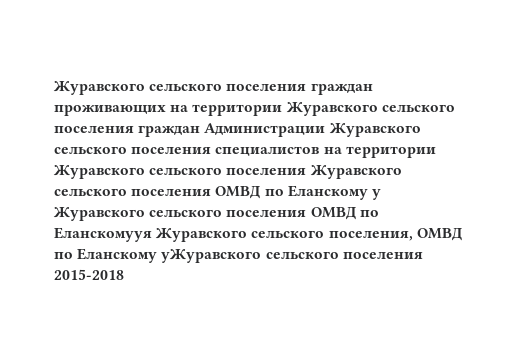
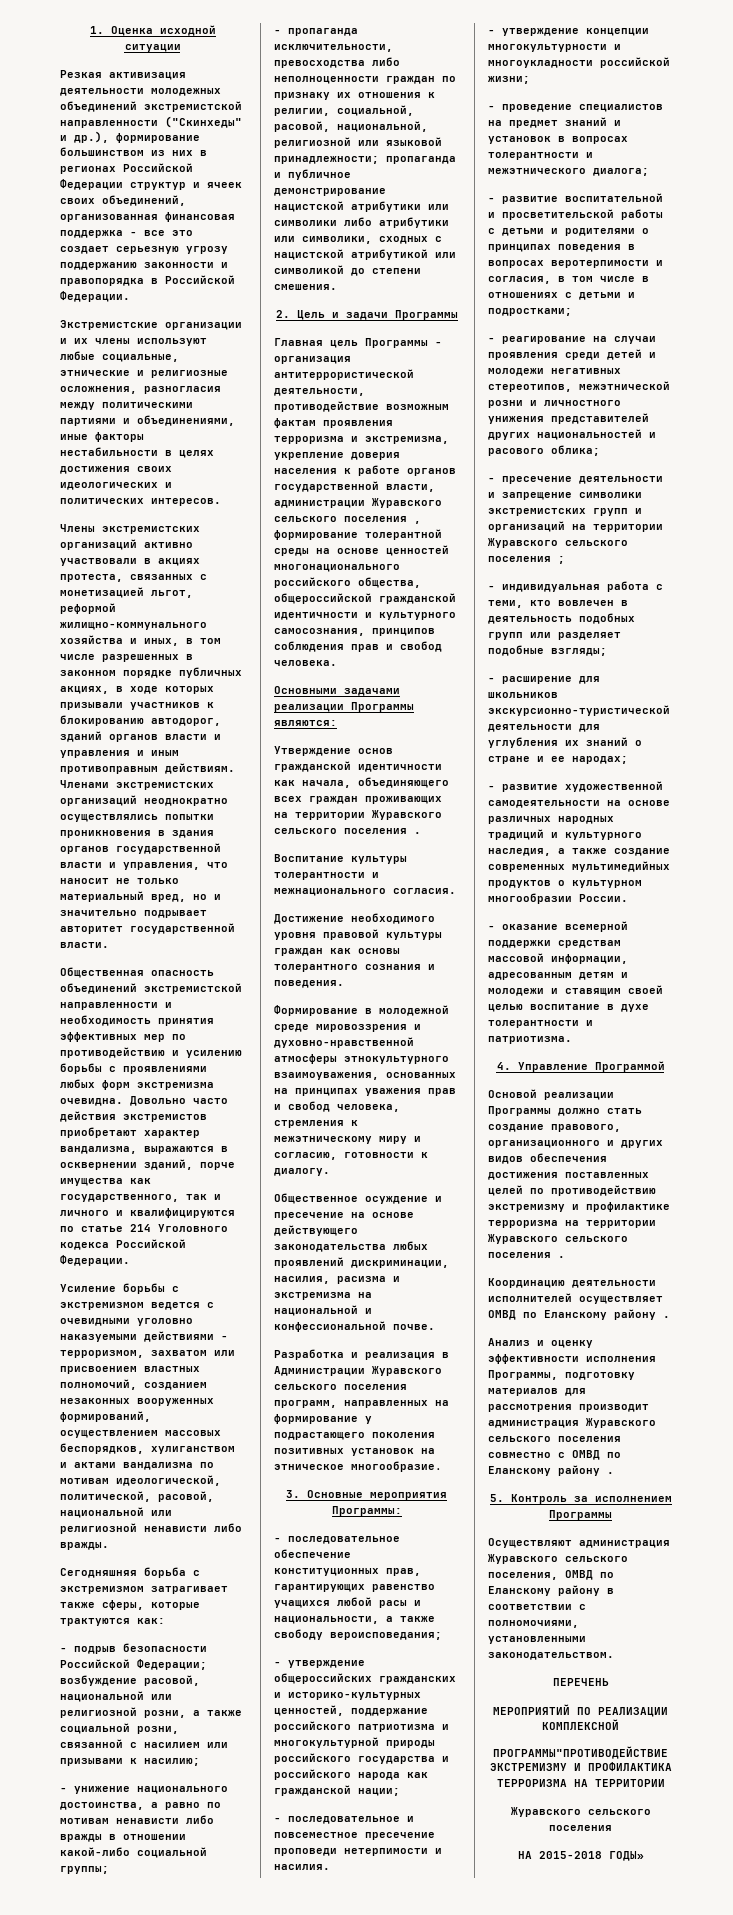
[53,81,307,95] Журавского сельского поселения -> [89,25,216,36] [124,44,181,52] [60,70,186,80] [60,88,221,96] [60,101,242,112] [60,116,242,128] [60,131,200,143] [60,147,207,156] [60,163,193,174] [60,179,242,190] [60,195,186,206] [60,212,235,222] [60,230,193,238] [60,246,228,254] [60,262,228,270] [60,275,235,286] [60,291,130,302] [60,320,242,330] [60,338,207,346] [60,351,179,362] [60,370,228,378] [60,386,221,394] [60,402,193,410] [60,415,235,426] [60,432,144,442] [60,447,214,458] [60,466,172,474] [60,482,172,490] [60,498,221,506] [60,524,200,534] [60,539,193,550] [60,558,200,566] [60,574,207,582] [60,587,193,598] [60,603,116,614] [60,622,207,630] [60,635,221,646] [60,654,193,662] [60,667,242,678] [60,686,214,694] [60,702,214,710] [60,715,221,726] [60,731,221,742] [60,750,179,758] [60,763,235,774] [60,780,214,790] [60,795,228,806] [60,814,214,822] [60,830,214,838] [60,843,221,854] [60,862,228,870] [60,878,179,884] [60,891,221,902] [60,910,207,918] [60,923,235,934] [60,942,109,948] [60,967,214,978] [60,983,242,994] [60,1002,172,1010] [60,1015,214,1026] [60,1032,186,1042] [60,1047,242,1058] [60,1063,207,1074] [60,1079,214,1090] [60,1096,228,1106] [60,1111,207,1122] [60,1127,200,1138] [60,1146,228,1154] [60,1159,235,1170] [60,1178,151,1186] [60,1194,221,1202] [60,1208,235,1218] [60,1224,228,1232] [60,1239,186,1250] [60,1255,130,1266] [60,1283,179,1294] [60,1302,214,1310] [60,1318,193,1326] [60,1331,228,1342] [60,1350,235,1358] [60,1366,200,1374] [60,1379,207,1390] [60,1398,214,1406] [60,1411,151,1422] [60,1430,221,1438] [60,1443,235,1454] [60,1462,214,1470] [60,1475,221,1486] [60,1491,214,1502] [60,1507,172,1518] [60,1523,242,1534] [60,1542,109,1550] [60,1567,200,1578] [60,1586,228,1594] [60,1600,200,1610] [60,1618,165,1626] [60,1643,207,1654] [60,1659,207,1670] [60,1675,200,1686] [60,1691,172,1702] [60,1707,242,1718] [60,1723,179,1734] [60,1739,228,1748] [60,1758,200,1766] [60,1786,228,1794] [60,1802,221,1810] [60,1815,214,1824] [60,1834,186,1842] [60,1847,207,1858] [60,1866,109,1874] [274,28,358,36] [274,44,393,52] [274,57,400,68] [274,76,456,84] [274,92,435,100] [274,105,414,116] [274,121,428,132] [274,137,442,148] [274,156,456,164] [274,169,351,180] [274,188,386,196] [274,201,449,212] [274,217,449,228] [274,236,442,244] [274,249,456,260] [274,265,421,276] [274,284,337,290] [275,310,458,320] [274,338,442,348] [274,356,351,364] [274,369,414,380] [274,388,365,396] [274,401,449,412] [274,418,393,428] [274,436,449,444] [274,452,400,460] [274,465,456,476] [274,481,435,492] [274,498,442,508] [274,516,421,524] [274,529,442,540] [274,545,449,556] [274,564,400,572] [274,577,421,588] [274,593,456,604] [274,612,456,620] [274,628,435,636] [274,641,442,652] [274,660,337,666] [274,686,400,696] [274,702,414,712] [274,720,337,726] [274,746,393,756] [274,761,442,772] [274,777,449,788] [274,796,302,802] 1. Оценка исходной ситуации // Резкая активизация деятельности молодежных объединений экстремистской направленности ("Скинхеды" и др.), формирование большинством из них в регионах Российской Федерации структур и ячеек своих объединений, организованная финансовая поддержка - все это создает серьезную угрозу поддержанию законности и правопорядка в Российской Федерации. // Экстремистские организации и их члены используют любые социальные, этнические и религиозные осложнения, разногласия между политическими партиями и объединениями, иные факторы нестабильности в целях достижения своих идеологических и политических интересов. // Члены экстремистских организаций активно участвовали в акциях протеста, связанных с монетизацией льгот, реформой жилищно-коммунального хозяйства и иных, в том числе разрешенных в законном порядке публичных акциях, в ходе которых призывали участников к блокированию автодорог, зданий органов власти и управления и иным противоправным действиям. Членами экстремистских организаций неоднократно осуществлялись попытки проникновения в здания органов государственной власти и управления, что наносит не только материальный вред, но и значительно подрывает авторитет государственной власти. // Общественная опасность объединений экстремистской направленности и необходимость принятия эффективных мер по противодействию и усилению борьбы с проявлениями любых форм экстремизма очевидна. Довольно часто действия экстремистов приобретают характер вандализма, выражаются в осквернении зданий, порче имущества как государственного, так и личного и квалифицируются по статье 214 Уголовного кодекса Российской Федерации. // Усиление борьбы с экстремизмом ведется с очевидными уголовно наказуемыми действиями - терроризмом, захватом или присвоением властных полномочий, созданием незаконных вооруженных формирований, осуществлением массовых беспорядков, хулиганством и актами вандализма по мотивам идеологической, политической, расовой, национальной или религиозной ненависти либо вражды. // Сегодняшняя борьба с экстремизмом затрагивает также сферы, которые трактуются как: // - подрыв безопасности Российской Федерации; возбуждение расовой, национальной или религиозной розни, а также социальной розни, связанной с насилием или призывами к насилию; // - унижение национального достоинства, а равно по мотивам ненависти либо вражды в отношении какой-либо социальной группы; // - пропаганда исключительности, превосходства либо неполноценности граждан по признаку их отношения к религии, социальной, расовой, национальной, религиозной или языковой принадлежности; пропаганда и публичное демонстрирование нацистской атрибутики или символики либо атрибутики или символики, сходных с нацистской атрибутикой или символикой до степени смешения. // 2. Цель и задачи Программы // Главная цель Программы - организация антитеррористической деятельности, противодействие возможным фактам проявления терроризма и экстремизма, укрепление доверия населения к работе органов государственной власти, администрации Журавского сельского поселения , формирование толерантной среды на основе ценностей многонационального российского общества, общероссийской гражданской идентичности и культурного самосознания, принципов соблюдения прав и свобод человека. // Основными задачами реализации Программы являются: // Утверждение основ гражданской идентичности как начала, объединяющего всех
[138,123,421,137] [54,146,436,158] [53,165,402,179] [54,185,381,200] [53,207,379,221] [54,227,152,242] граждан Администрации Журавского сельского поселения специалистов на территории Журавского сельского поселения Журавского сельского поселения ОМВД по Еланскому у Журавского сельского поселения ОМВД по Еланскомууя -> [414,832,421,834] [274,854,407,864] [274,872,379,880] [274,888,456,896] [274,913,435,924] [274,929,442,940] [274,948,400,956] [274,964,435,972] [274,980,344,988] [274,1005,449,1016] [274,1024,421,1032] [274,1037,414,1048] [274,1054,449,1064] [274,1072,456,1080] [274,1088,456,1096] [274,1101,400,1112] [274,1120,358,1128] [274,1136,421,1144] [274,1152,428,1160] [274,1168,330,1176] [274,1193,442,1204] [274,1212,414,1220] [274,1225,358,1236] [274,1241,428,1252] [274,1257,449,1268] [274,1276,400,1284] [274,1292,372,1300] [274,1305,372,1316] [274,1321,435,1332] [274,1349,449,1360] [274,1366,442,1376] [274,1384,407,1390] [274,1400,449,1408] [274,1414,372,1424] [274,1432,435,1440] [274,1448,435,1456] [274,1461,442,1472] [286,1490,447,1500] [331,1506,402,1516] [274,1536,400,1544] [274,1549,351,1558] [274,1568,421,1576] [274,1584,435,1592] [274,1597,421,1608] [274,1616,435,1624] [274,1629,442,1640] [274,1660,365,1668] [274,1673,456,1684] [274,1692,421,1700] [274,1705,428,1716] [274,1721,449,1732] [274,1737,435,1748] [274,1753,449,1764] [274,1769,428,1780] [274,1785,400,1796] [274,1816,414,1824] [274,1832,435,1840] [274,1848,442,1856] [274,1864,330,1870] [488,28,649,36] [488,44,621,52] [488,57,670,68] [488,76,530,84] [488,104,663,112] [488,117,621,128] [488,136,628,144] [488,152,593,160] [488,168,649,176] [488,193,663,204] [488,209,663,220] [488,228,649,236] [488,244,635,252] [488,260,663,268] [488,276,649,284] [488,292,635,300] [488,308,572,316] [488,336,656,344] [488,349,656,360] [488,368,621,376] [488,381,670,392] [488,400,621,408] [488,413,649,424] [488,429,656,440] [488,445,600,456] [488,476,663,484] [488,492,642,500] [488,508,642,516] [488,521,663,532] [488,538,628,548] [488,556,565,564] [488,581,663,592] [488,600,628,608] [488,613,635,624] [488,632,621,640] [488,645,607,656] [488,676,600,684] [488,692,558,698] [488,705,670,716] [488,724,600,732] [488,737,642,748] [488,756,628,764] [488,781,663,792] [488,800,670,808] [488,816,614,824] [488,829,642,840] [488,848,670,856] [488,861,670,872] [488,880,642,888] [488,893,628,904] [488,921,628,932] [488,940,621,948] [488,953,628,964] [488,972,628,980] [488,985,663,996] [488,1004,649,1012] [488,1020,593,1028] [488,1036,572,1044] [496,1061,665,1072] [488,1089,614,1100] [488,1106,642,1116] [488,1124,621,1132] [488,1140,663,1148] [488,1153,607,1164] [488,1172,649,1180] [488,1185,656,1196] [488,1202,670,1212] [488,1220,656,1228] [488,1234,628,1244] [488,1252,565,1258] [488,1278,656,1288] [488,1293,663,1304] [488,1309,670,1320] [488,1338,593,1348] [488,1354,656,1364] [488,1370,635,1380] [488,1388,586,1396] [488,1404,649,1412] [488,1418,656,1428] [488,1436,621,1442] [488,1450,621,1460] [488,1465,614,1476] [489,1494,672,1504] [549,1510,612,1520] [488,1538,670,1548] . // Воспитание культуры толерантности и межнационального согласия. // Достижение необходимого уровня правовой культуры граждан как основы толерантного сознания и поведения. // Формирование в молодежной среде мировоззрения и духовно-нравственной атмосферы этнокультурного взаимоуважения, основанных на принципах уважения прав и свобод человека, стремления к межэтническому миру и согласию, готовности к диалогу. // Общественное осуждение и пресечение на основе действующего законодательства любых проявлений дискриминации, насилия, расизма и экстремизма на национальной и конфессиональной почве. // Разработка и реализация в Администрации Журавского сельского поселения программ, направленных на формирование у подрастающего поколения позитивных установок на этническое многообразие. // 3. Основные мероприятия Программы: // - последовательное обеспечение конституционных прав, гарантирующих равенство учащихся любой расы и национальности, а также свободу вероисповедания; // - утверждение общероссийских гражданских и историко-культурных ценностей, поддержание российского патриотизма и многокультурной природы российского государства и российского народа как гражданской нации; // - последовательное и повсеместное пресечение проповеди нетерпимости и насилия. // - утверждение концепции многокультурности и многоукладности российской жизни; // - проведение специалистов на предмет знаний и установок в вопросах толерантности и межэтнического диалога; // - развитие воспитательной и просветительской работы с детьми и родителями о принципах поведения в вопросах веротерпимости и согласия, в том числе в отношениях с детьми и подростками; // - реагирование на случаи проявления среди детей и молодежи негативных стереотипов, межэтнической розни и личностного унижения представителей других национальностей и расового облика; // - пресечение деятельности и запрещение символики экстремистских групп и организаций на территории Журавского сельского поселения ; // - индивидуальная работа с теми, кто вовлечен в деятельность подобных групп или разделяет подобные взгляды; // - расширение для школьников экскурсионно-туристической деятельности для углубления их знаний о стране и ее народах; // - развитие художественной самодеятельности на основе различных народных традиций и культурного наследия, а также создание современных мультимедийных продуктов о культурном многообразии России. // - оказание всемерной поддержки средствам массовой информации, адресованным детям и молодежи и ставящим своей целью воспитание в духе толерантности и патриотизма. // 4. Управление Программой // Основой реализации Программы должно стать создание правового, организационного и других видов обеспечения достижения поставленных целей по противодействию экстремизму и профилактике терроризма на территории Журавского сельского поселения . // Координацию деятельности исполнителей осуществляет ОМВД по Еланскому району . // Анализ и оценку эффективности исполнения Программы, подготовку материалов для рассмотрения производит администрация Журавского сельского поселения совместно с ОМВД по Еланскому району . // 5. Контроль за исполнением Программы // Осуществляют администрация
[161,249,423,263] [54,269,124,280] уЖуравского сельского поселения 2015-2018 -> [558,1585,614,1596] [488,1604,586,1610] [488,1620,579,1628] [488,1636,586,1644] [488,1652,614,1660] [552,1678,609,1686] [493,1704,668,1717] [542,1719,619,1730] [493,1746,668,1759] [489,1762,672,1772] [496,1779,665,1787] [510,1807,651,1817] [549,1825,612,1831] [517,1851,644,1861] району в соответствии с полномочиями, установленными законодательством. // ПЕРЕЧЕНЬ // МЕРОПРИЯТИЙ ПО РЕАЛИЗАЦИИ КОМПЛЕКСНОЙ // ПРОГРАММЫ"ПРОТИВОДЕЙСТВИЕ ЭКСТРЕМИЗМУ И ПРОФИЛАКТИКА ТЕРРОРИЗМА НА ТЕРРИТОРИИ // Журавского сельского поселения // НА 2015-2018 ГОДЫ»

